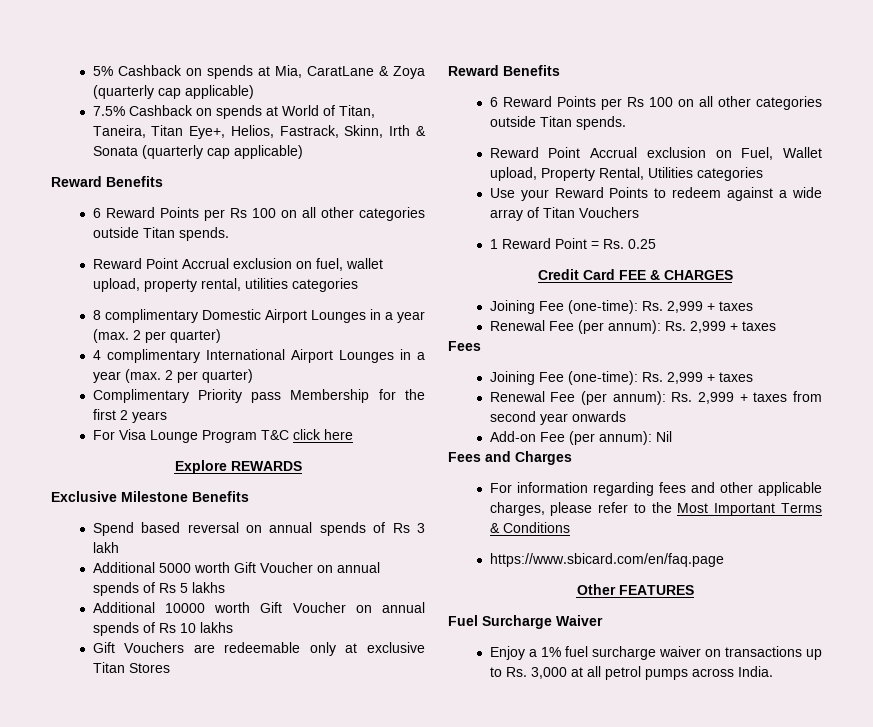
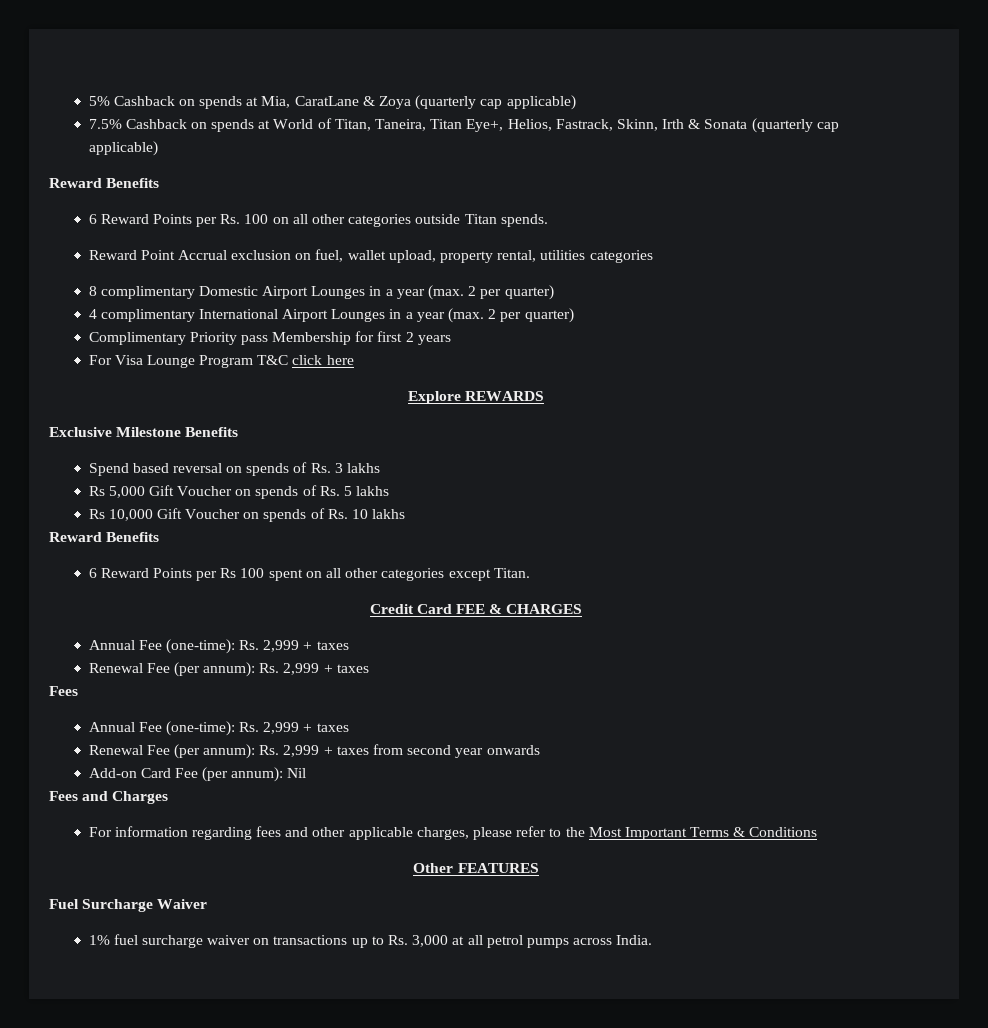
[229,208,247,218] Rs -> [220,214,241,224] Rs.
[404,389,425,400] the -> (375, 336) none
[269,522,425,536] [92,542,119,553] [92,562,380,573] [92,582,176,596] annual spends of Rs 3 lakh // Additional 5000 worth Gift Voucher on annual spends of Rs -> [246,462,380,476] [88,485,340,499] spends of Rs. 3 lakhs // Rs 5,000 Gift Voucher on spends of Rs.
[92,602,425,613] [92,622,176,636] Additional 10000 worth Gift Voucher on annual spends of Rs -> [88,508,348,522] Rs 10,000 Gift Voucher on spends of Rs.
[92,642,425,656] [92,662,170,673] [448,65,560,76] [489,96,822,110] [489,116,626,130] [489,147,822,160] [489,167,763,181] [489,187,822,201] [489,207,639,221] [489,238,656,249] // Gift Vouchers are redeemable only at exclusive Titan Stores // Reward Benefits // 6 Reward Points per Rs 100 on all other categories outside Titan spends. // Reward Point Accrual exclusion on Fuel, Wallet upload, Property Rental, Utilities categories // Use your Reward Points to redeem against a wide array of Titan Vouchers // 1 Reward Point = Rs. 0.25 -> [49,532,160,542] [88,568,530,581] // Reward Benefits // 6 Reward Points per Rs 100 spent on all other categories except Titan.
[489,300,535,314] Joining -> [88,640,135,650] Annual
[489,371,535,385] Joining -> [88,722,135,732] Annual
(536, 436) none -> [140,768,171,778] Card
[489,553,724,567] // https://www.sbicard.com/en/faq.page -> (818, 832) none
[489,646,537,660] Enjoy a -> (208, 904) none

